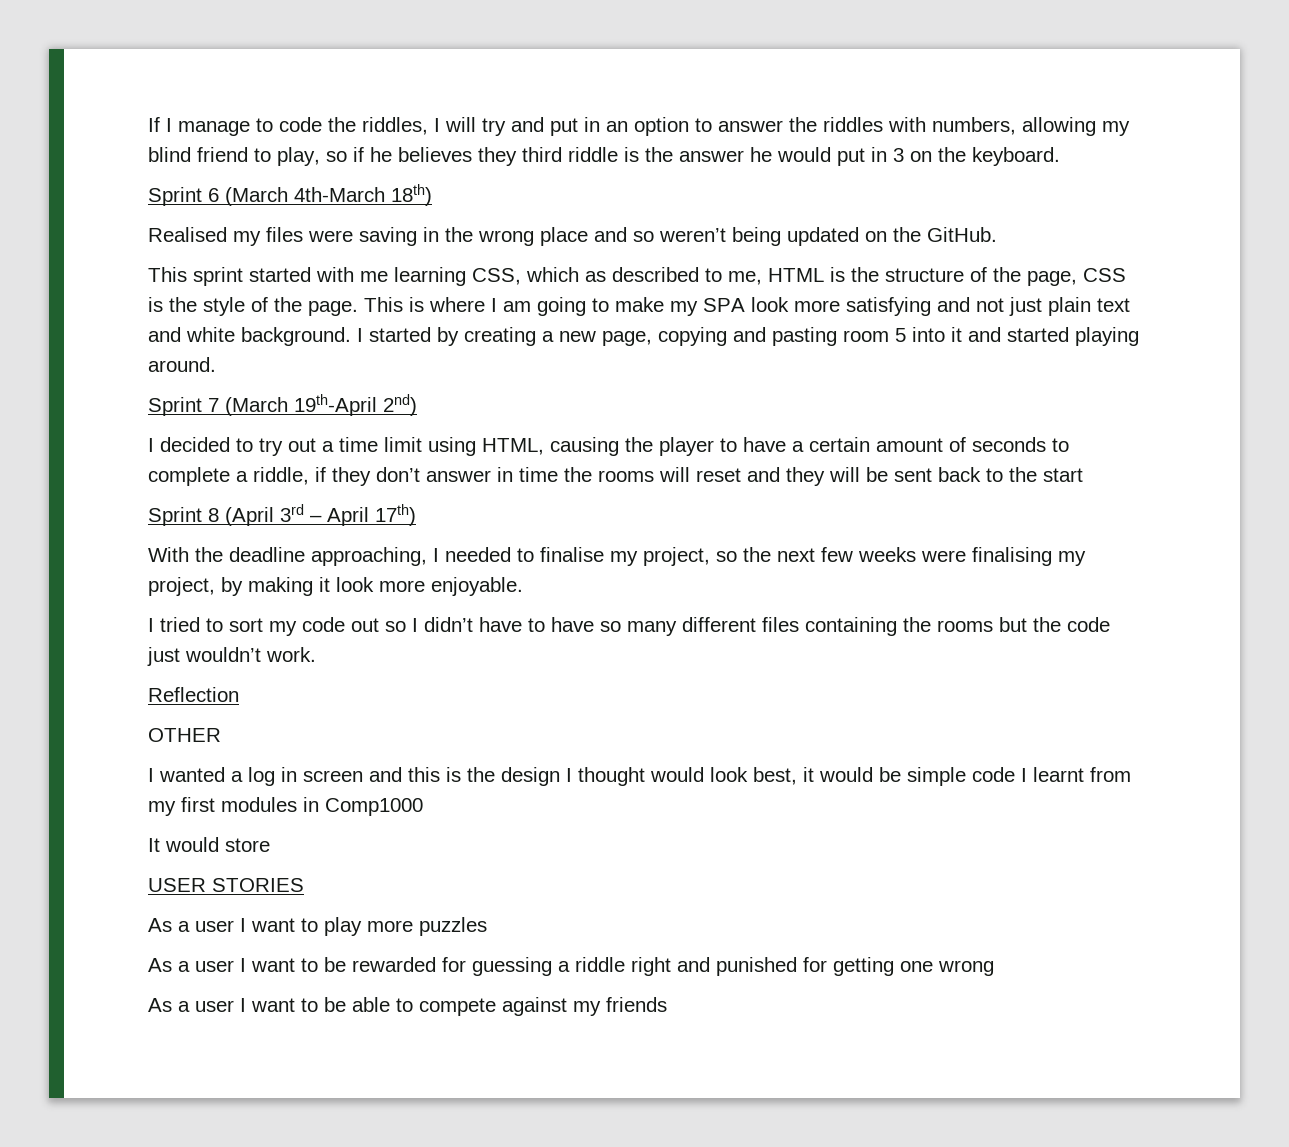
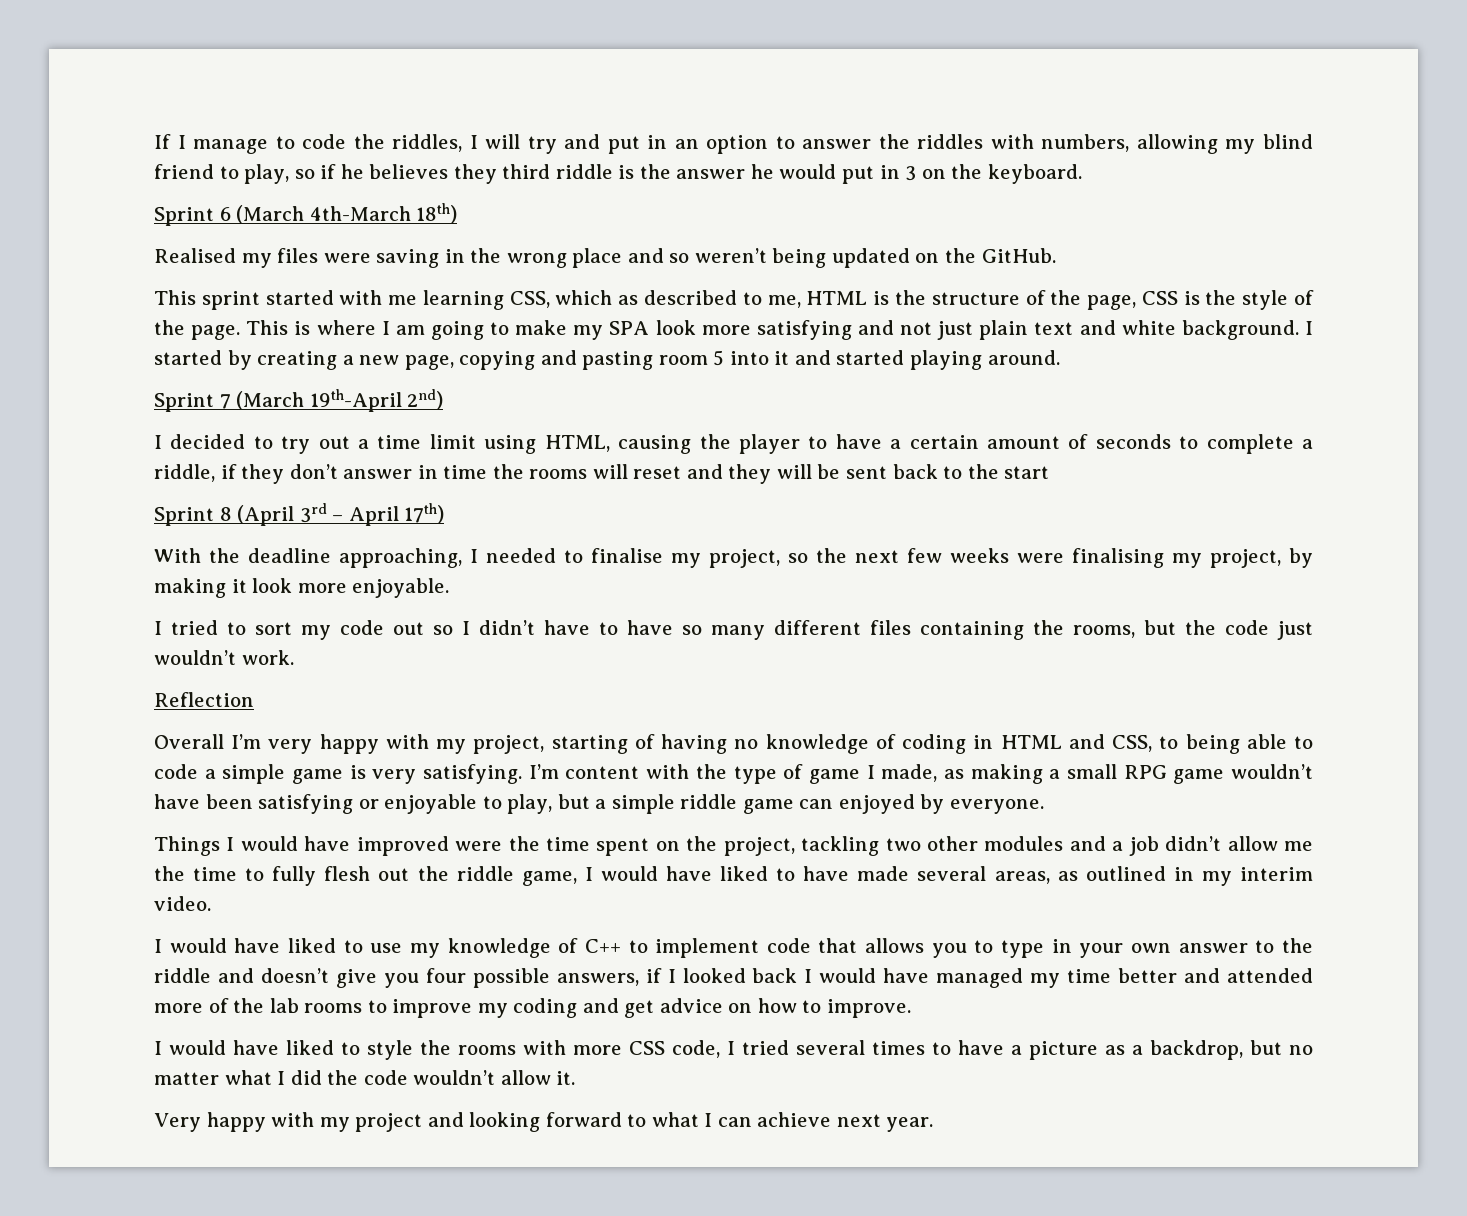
[937,620,993,632] rooms -> [1073,625,1135,638] rooms,
[148,728,221,742] [148,767,1131,786] [148,797,423,816] [148,837,270,852] [148,878,304,892] [148,917,487,936] [148,957,994,976] [148,997,667,1016] OTHER // I wanted a log in screen and this is the design I thought would look best, it would be simple code I learnt from my first modules in Comp1000 // It would store // USER STORIES // As a user I want to play more puzzles // As a user I want to be rewarded for guessing a riddle right and punished for getting one wrong // As a user I want to be able to compete against my friends -> [154,734,1314,754] [154,764,1313,784] [154,794,1045,814] [154,836,1313,856] [154,866,1313,886] [154,896,211,911] [154,938,1314,958] [154,968,1314,988] [154,998,912,1018] [154,1040,1313,1060] [154,1070,576,1085] [154,1112,934,1132] Overall I’m very happy with my project, starting of having no knowledge of coding in HTML and CSS, to being able to code a simple game is very satisfying. I’m content with the type of game I made, as making a small RPG game wouldn’t have been satisfying or enjoyable to play, but a simple riddle game can enjoyed by everyone. // Things I would have improved were the time spent on the project, tackling two other modules and a job didn’t allow me the time to fully flesh out the riddle game, I would have liked to have made several areas, as outlined in my interim video. // I would have liked to use my knowledge of C++ to implement code that allows you to type in your own answer to the riddle and doesn’t give you four possible answers, if I looked back I would have managed my time better and attended more of the lab rooms to improve my coding and get advice on how to improve. // I would have liked to style the rooms with more CSS code, I tried several times to have a picture as a backdrop, but no matter what I did the code wouldn’t allow it. // Very happy with my project and looking forward to what I can achieve next year.

